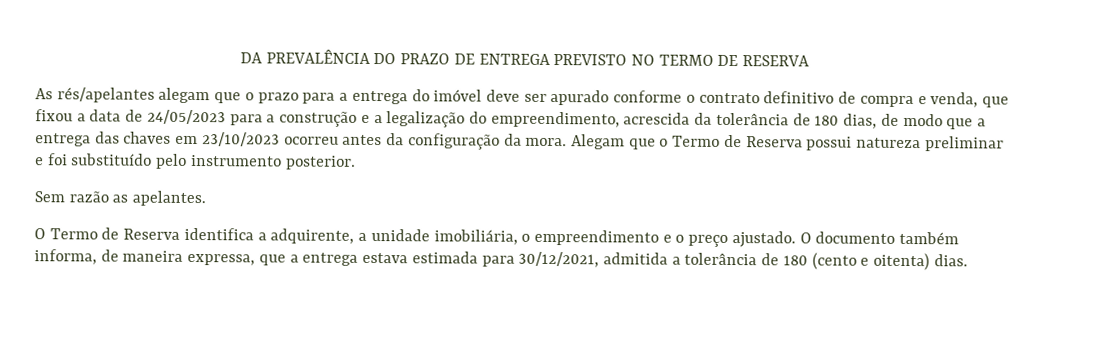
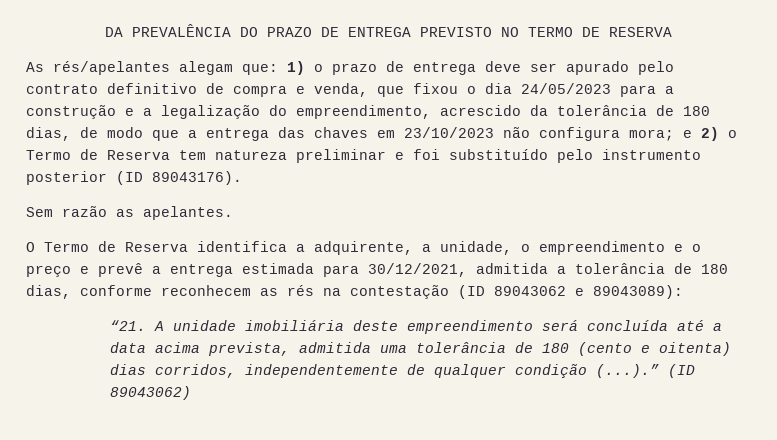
[214,89,483,105] que o prazo para a entrega do imóvel -> [242,61,476,75] que: 1) o prazo de entrega
[613,90,695,103] conforme o -> [638,61,674,75] pelo
[76,109,144,122] a data de -> [467,83,512,94] o dia
[623,112,691,125] acrescida -> [440,105,521,116] acrescido
[283,133,656,150] ocorreu antes da configuração da mora. Alegam que -> [503,127,719,141] não configura mora; e 2)
[806,136,853,151] possui -> [179,150,206,160] tem
[285,155,356,170] posterior. -> [26,171,242,185] posterior (ID 89043176).
[370,228,518,245] unidade imobiliária, -> [440,241,512,255] unidade,
[731,231,960,248] [34,249,409,266] ajustado. O documento também informa, de maneira expressa, que a entrega estava -> [80,263,233,277] e prevê a entrega
[811,252,968,271] (cento e oitenta) dias. -> [26,285,683,299] [109,320,722,334] [109,342,731,356] [109,364,695,378] [109,386,191,400] dias, conforme reconhecem as rés na contestação (ID 89043062 e 89043089): // “21. A unidade imobiliária deste empreendimento será concluída até a data acima prevista, admitida uma tolerância de 180 (cento e oitenta) dias corridos, independentemente de qualquer condição (...).” (ID 89043062)

